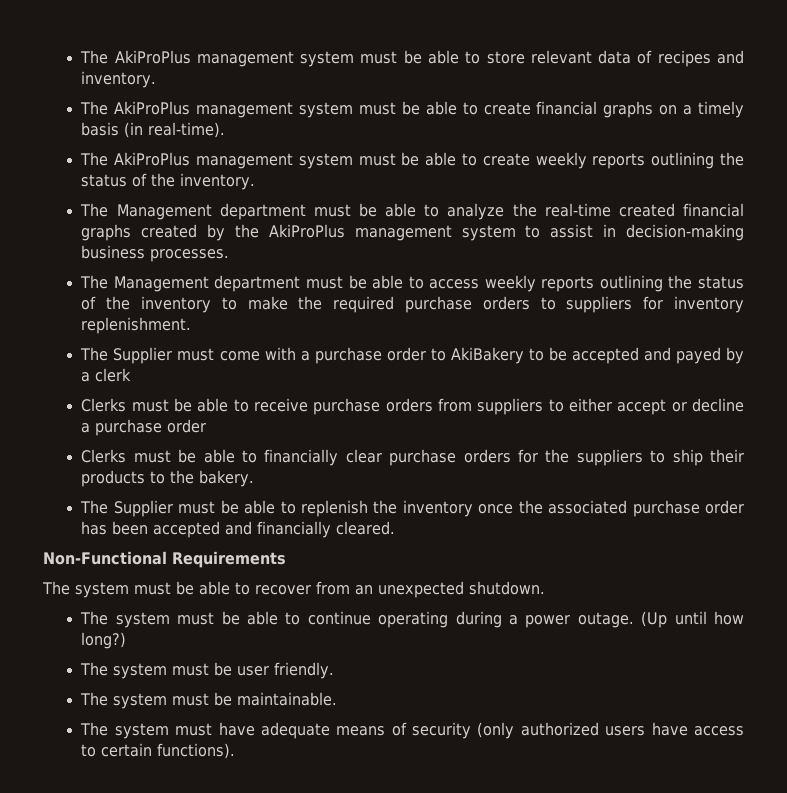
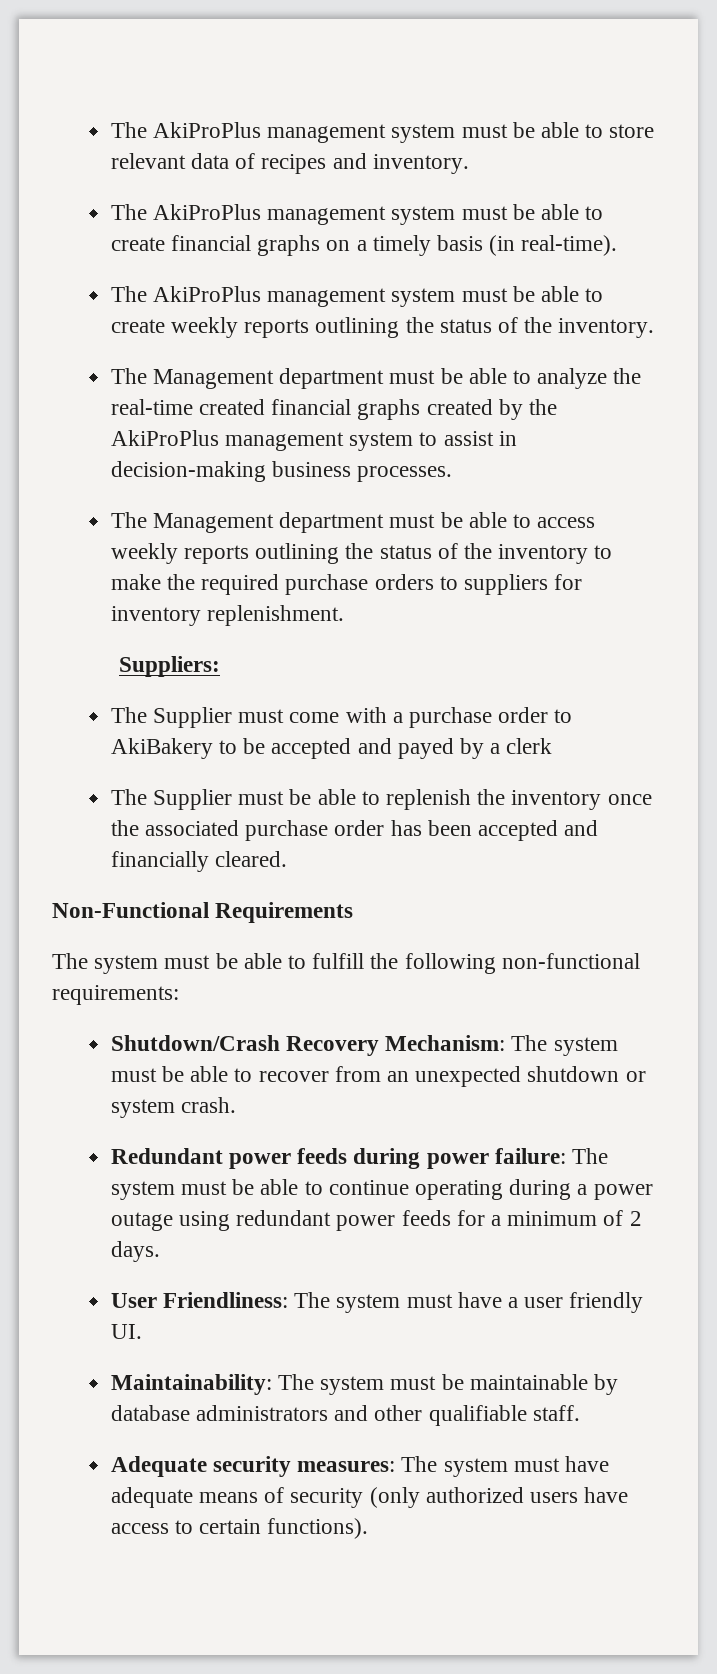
(192, 325) none -> [118,656,220,677] // Suppliers:
[81,398,744,415] [81,419,207,436] [81,449,744,466] [81,470,255,487] // Clerks must be able to receive purchase orders from suppliers to either accept or decline a purchase order // Clerks must be able to financially clear purchase orders for the suppliers to ship their products to the bakery. -> (553, 746) none
[255,581,545,598] recover from an unexpected shutdown. // -> [312,953,640,974] [52,985,179,1005] [110,1035,618,1056] [110,1066,646,1087] [110,1097,236,1118] [110,1148,566,1169] fulfill the following non-functional requirements: // Shutdown/Crash Recovery Mechanism: The system must be able to recover from an unexpected shutdown or system crash. // Redundant power feeds during power failure:
[577,611,744,628] [81,632,127,649] [80,662,335,679] [80,692,338,709] outage. (Up until how long?) // The system must be user friendly. // The system must be maintainable. // -> [110,1210,642,1231] [110,1241,160,1262] [110,1292,644,1313] [110,1324,142,1339] [110,1374,619,1395] [110,1405,580,1426] [110,1456,396,1477] outage using redundant power feeds for a minimum of 2 days. // User Friendliness: The system must have a user friendly UI. // Maintainability: The system must be maintainable by database administrators and other qualifiable staff. // Adequate security measures:

